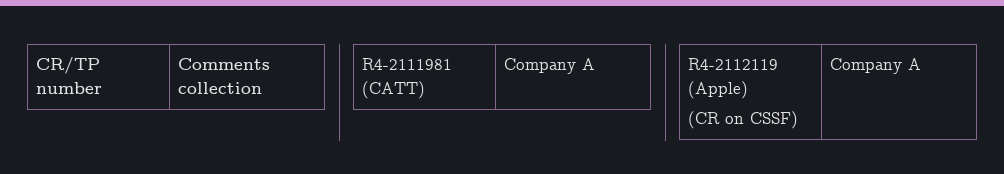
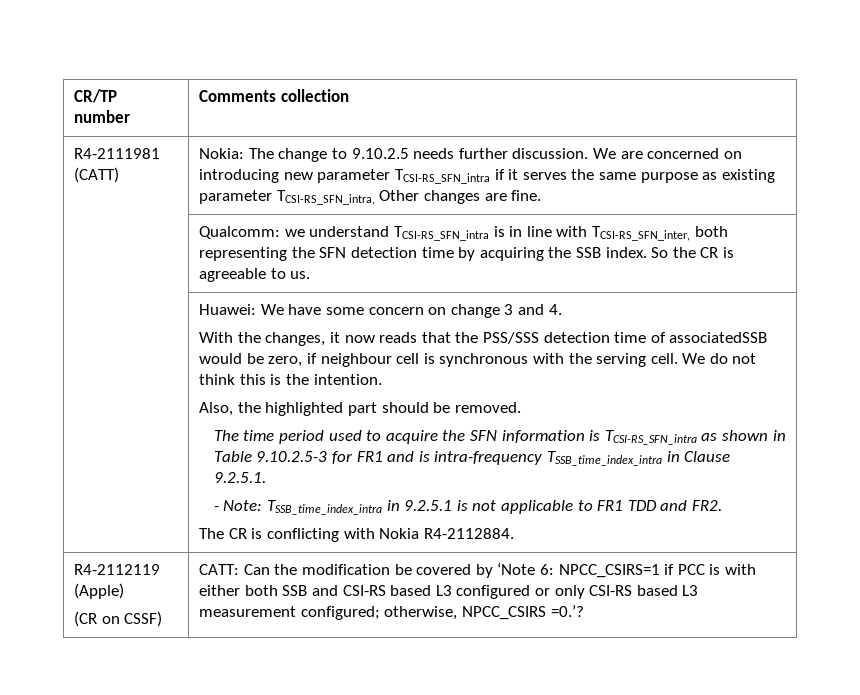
[503,58,595,74] Company A -> [199,148,742,162] [199,169,775,184] [199,190,542,205] [199,226,728,241] [199,247,734,261] [199,268,311,282] [199,304,562,318] [199,332,768,346] [199,353,757,367] [199,374,382,385] [199,402,521,416] [213,430,786,445] [213,451,731,466] [213,472,266,483] [213,500,722,515] [199,528,514,542] Nokia: The change to 9.10.2.5 needs further discussion. We are concerned on introducing new parameter TCSI-RS_SFN_intra if it serves the same purpose as existing parameter TCSI-RS_SFN_intra, Other changes are fine. // | Qualcomm: we understand TCSI-RS_SFN_intra is in line with TCSI-RS_SFN_inter, both representing the SFN detection time by acquiring the SSB index. So the CR is agreeable to us. // | Huawei: We have some concern on change 3 and 4. // With the changes, it now reads that the PSS/SSS detection time of associatedSSB would be zero, if neighbour cell is synchronous with the serving cell. We do not think this is the intention. // Also, the highlighted part should be removed. // The time period used to acquire the SFN information is TCSI-RS_SFN_intra as shown in Table 9.10.2.5-3 for FR1 and is intra-frequency TSSB_time_index_intra in Clause 9.2.5.1. // - Note: TSSB_time_index_intra in 9.2.5.1 is not applicable to FR1 TDD and FR2. // The CR is conflicting with Nokia R4-2112884.
[829,58,921,74] Company A -> [199,562,756,578] [199,585,699,599] [199,605,584,620] CATT: Can the modification be covered by ‘Note 6: NPCC_CSIRS=1 if PCC is with either both SSB and CSI-RS based L3 configured or only CSI-RS based L3 measurement configured; otherwise, NPCC_CSIRS =0.’?

